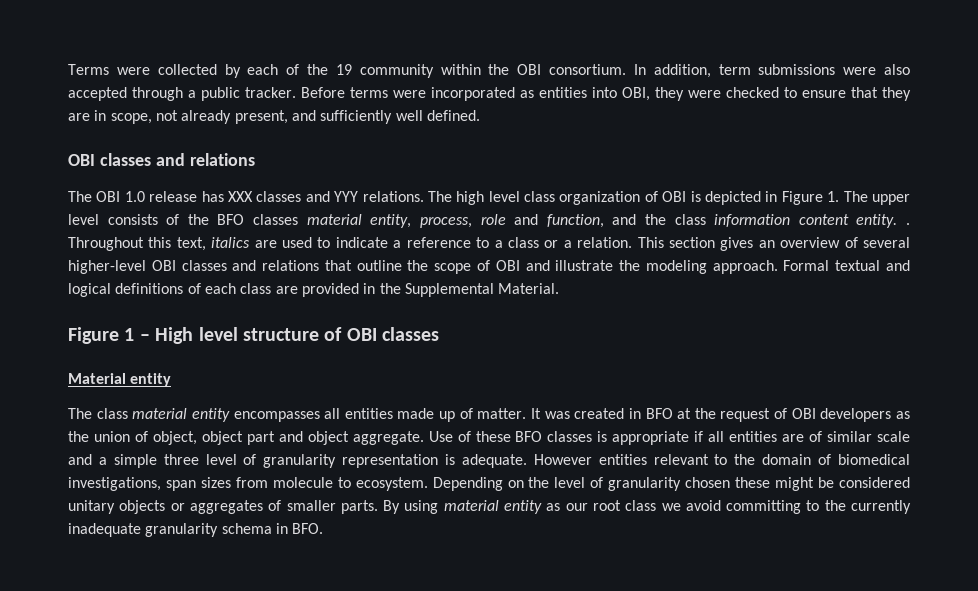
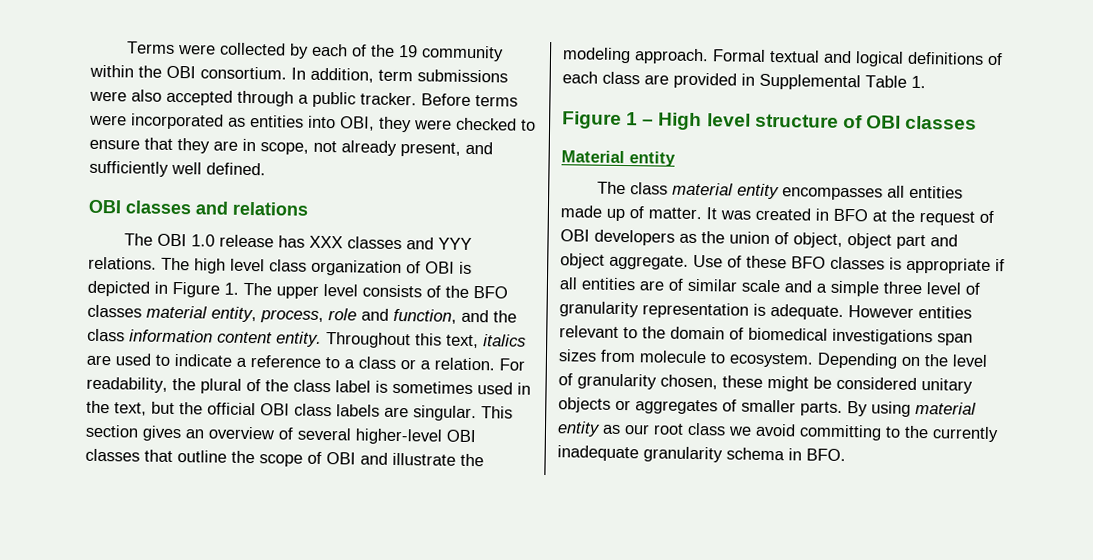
[905,223,910,225] . -> (322, 339) none
(633, 242) none -> [499,358,525,371] [86,376,531,395] [86,400,477,422] For readability, the plural of the class label is sometimes used in the text, but the official OBI class labels are singular.
[232,260,320,271] and relations -> (140, 455) none
[379,283,560,297] the Supplemental Material. -> [759,73,926,91] Supplemental Table 1.
[68,477,161,491] investigations, -> [832,328,933,346] investigations
[685,477,731,488] chosen -> [660,374,718,390] chosen,

